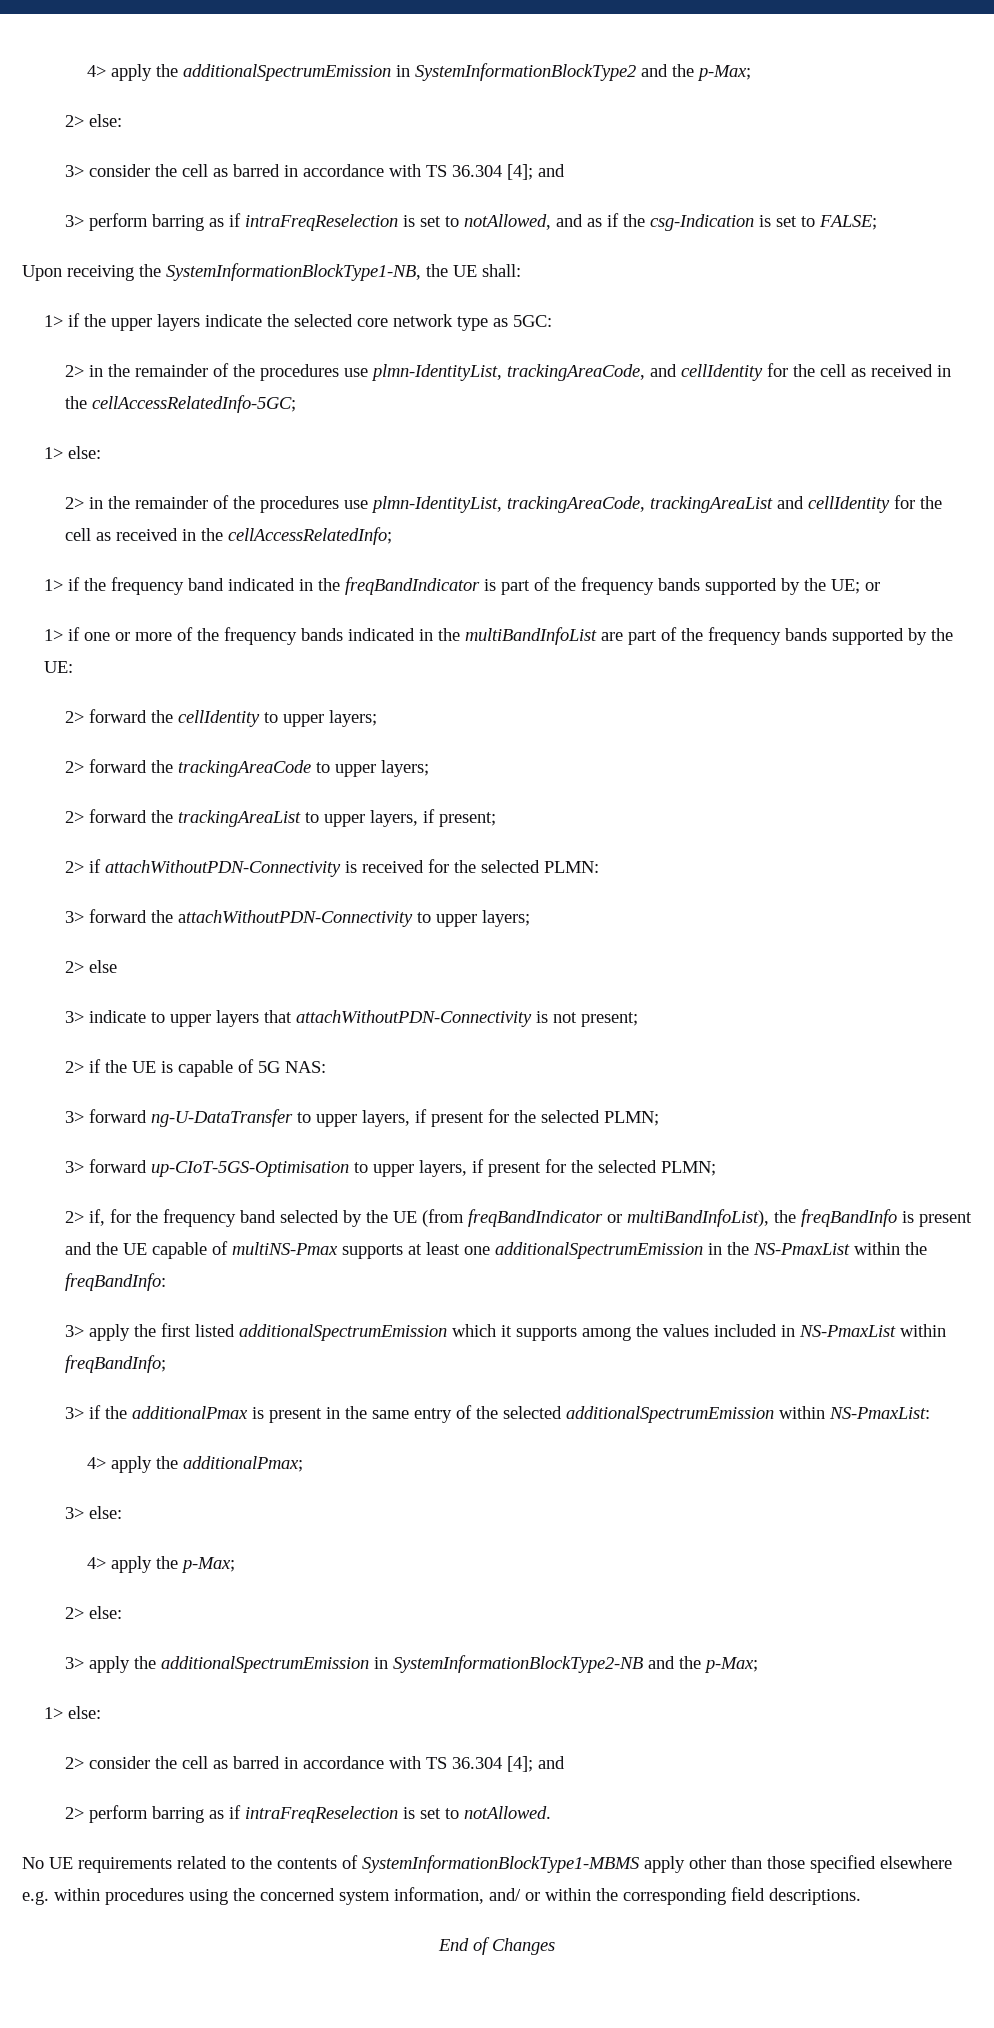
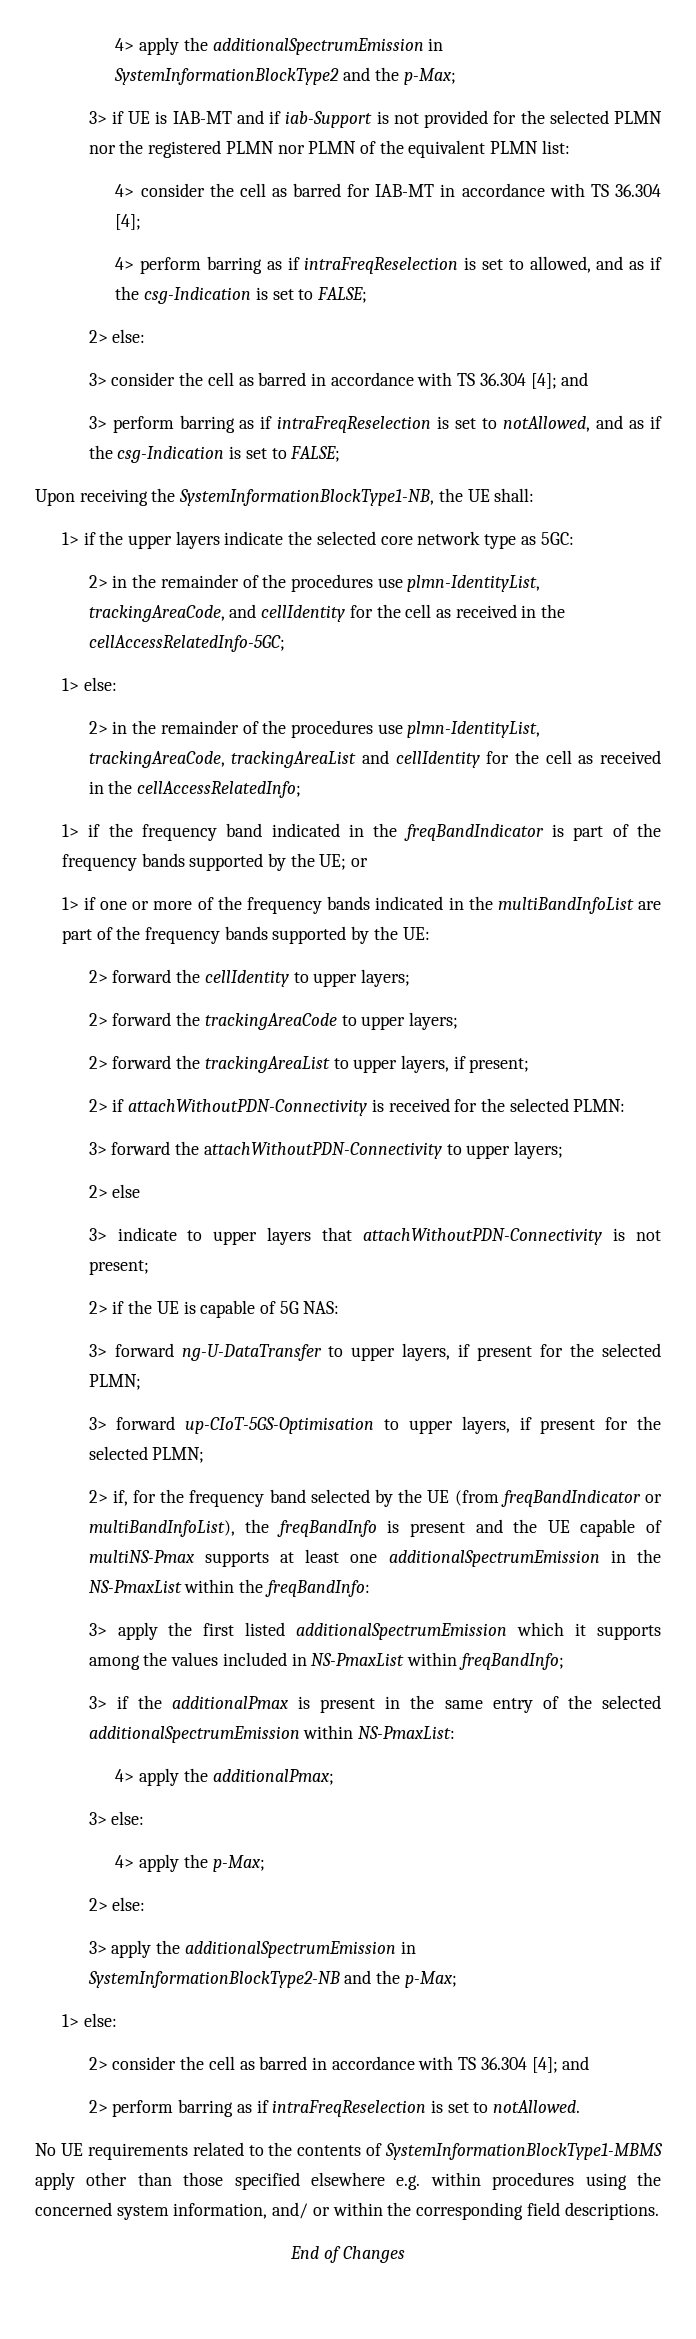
(751, 73) none -> [88,110,662,128] [88,140,570,158] [115,183,661,197] [115,214,142,230] [115,256,662,274] [115,286,368,304] // 3> if UE is IAB-MT and if iab-Support is not provided for the selected PLMN nor the registered PLMN nor PLMN of the equivalent PLMN list: // 4> consider the cell as barred for IAB-MT in accordance with TS 36.304 [4]; // 4> perform barring as if intraFreqReselection is set to allowed, and as if the csg-Indication is set to FALSE;

